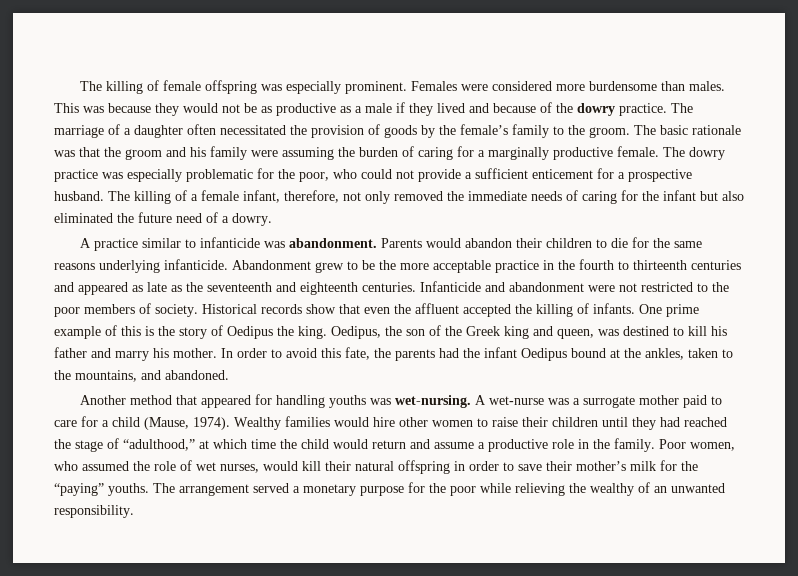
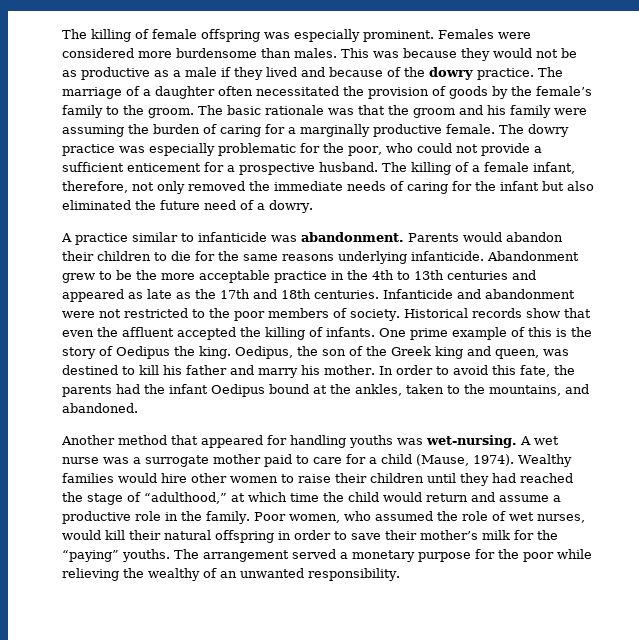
[579,259,687,270] fourth to thirteenth -> [372,270,444,280] 4th to 13th
[207,282,358,295] seventeenth and eighteenth -> [220,289,311,299] 17th and 18th
[489,396,545,405] wet-nurse -> [534,436,559,445] [62,457,99,464] wet nurse

